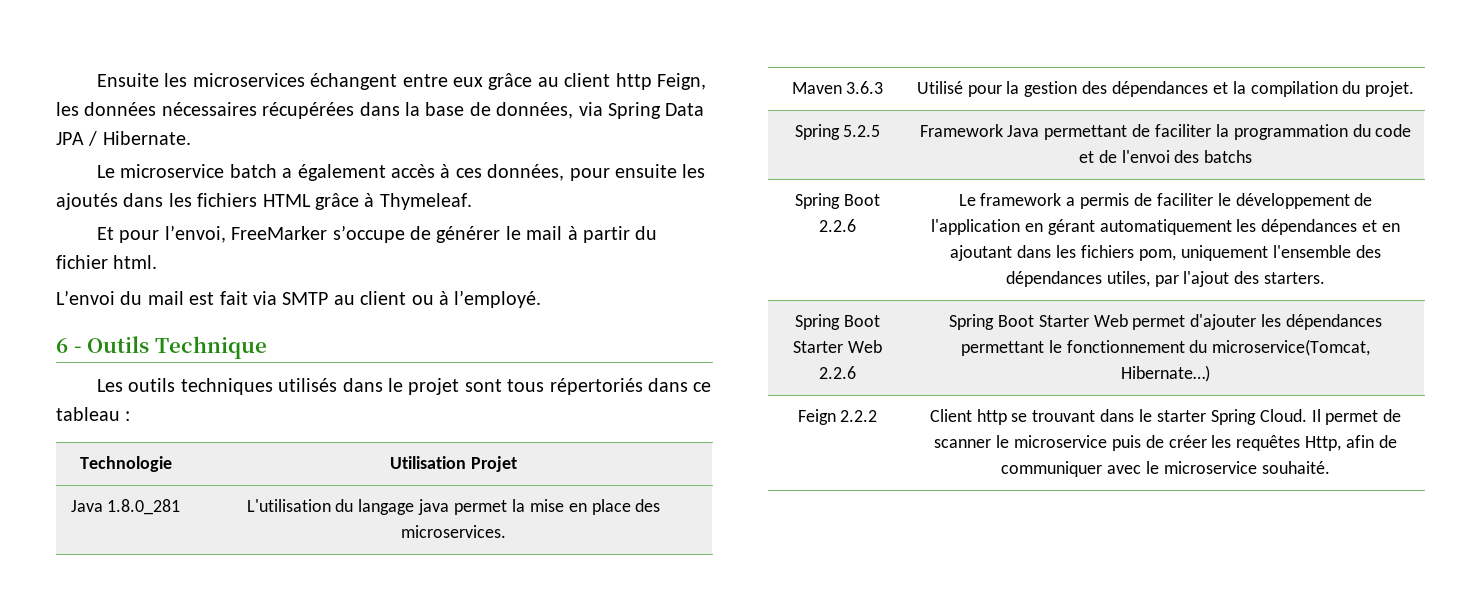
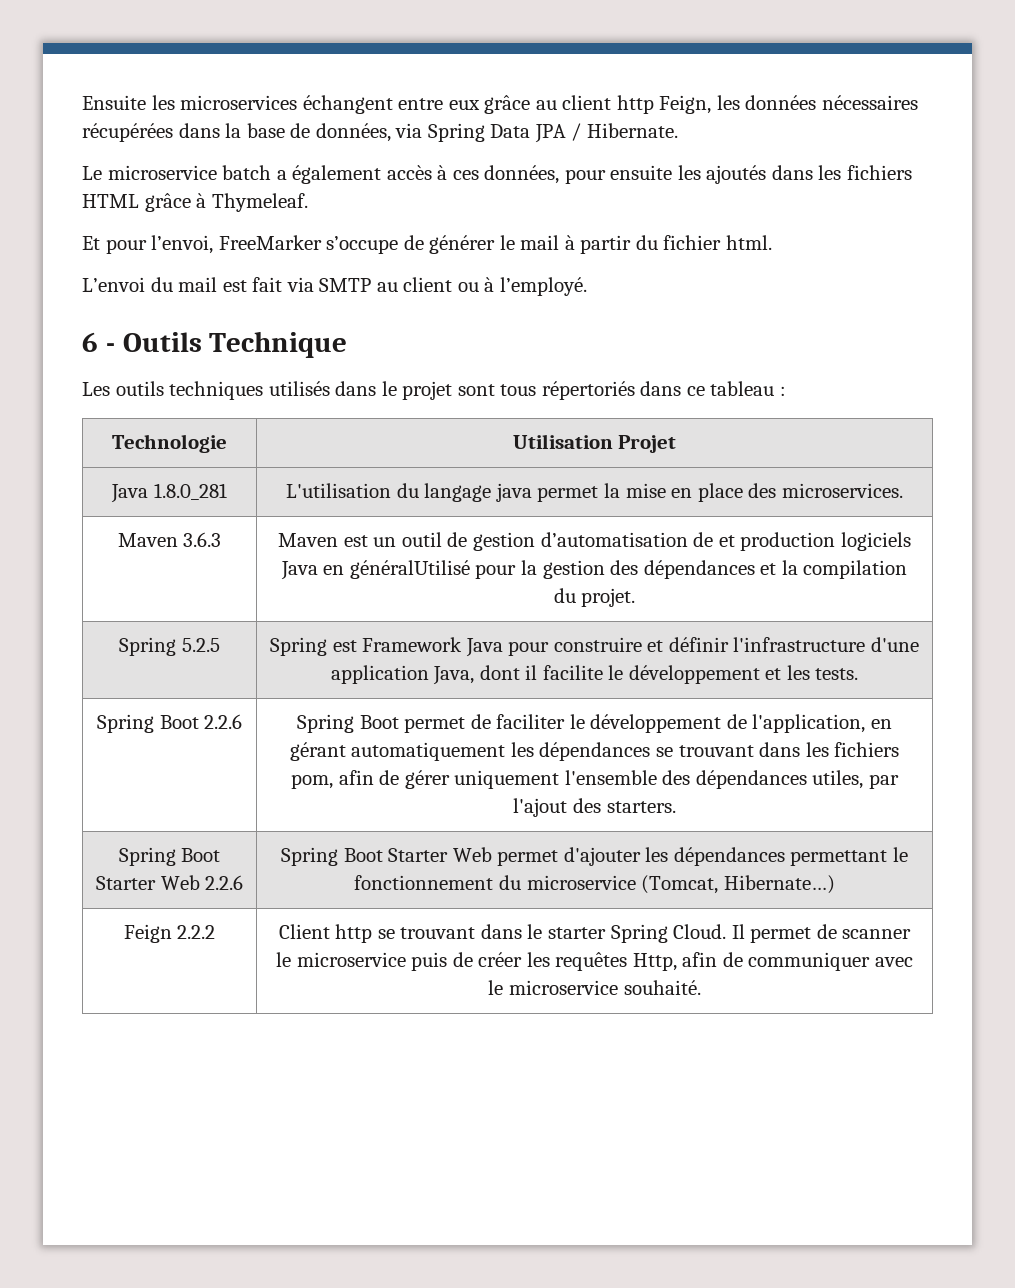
[916,81,963,94] Utilisé -> [278,532,911,551] [280,560,470,580] Maven est un outil de gestion d’automatisation de et production logiciels Java en généralUtilisé
[919,124,1412,140] [1078,150,1253,163] Framework Java permettant de faciliter la programmation du code et de l'envoi des batchs -> [270,637,919,657] [330,665,859,685] Spring est Framework Java pour construire et définir l'infrastructure d'une application Java, dont il facilite le développement et les tests.
[958,193,1130,209] Le framework a permis -> [297,714,466,733] Spring Boot permet
[930,219,1020,235] l'application -> [752,714,866,733] l'application,
[1362,220,1401,232] [950,245,1013,261] et en ajoutant -> [656,745,754,757] se trouvant
(1176, 255) none -> [338,770,450,789] afin de gérer
[1212,339,1371,356] microservice(Tomcat, -> [526,875,719,894] microservice (Tomcat,

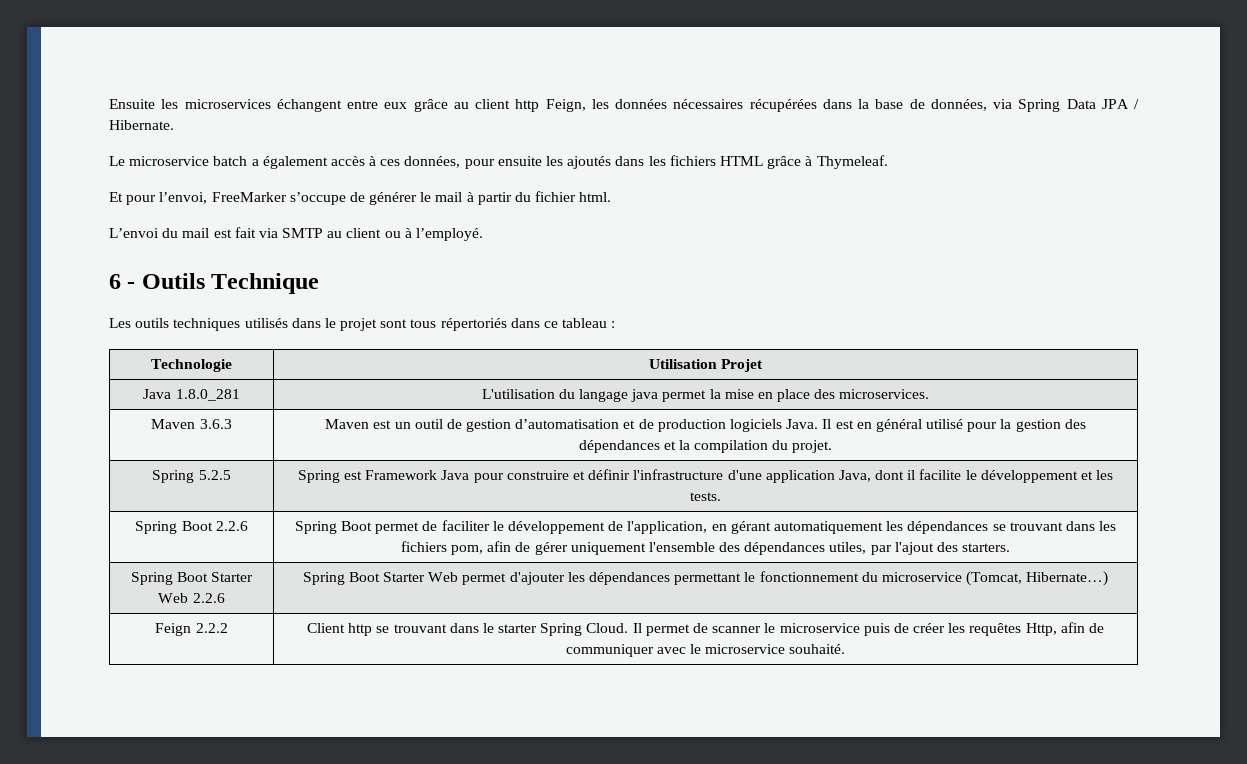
[693,532,911,551] [280,560,470,580] de et production logiciels Java en généralUtilisé -> [623,419,964,432] et de production logiciels Java. Il est en général utilisé

